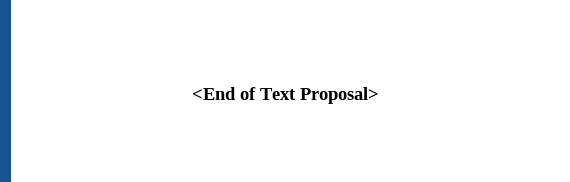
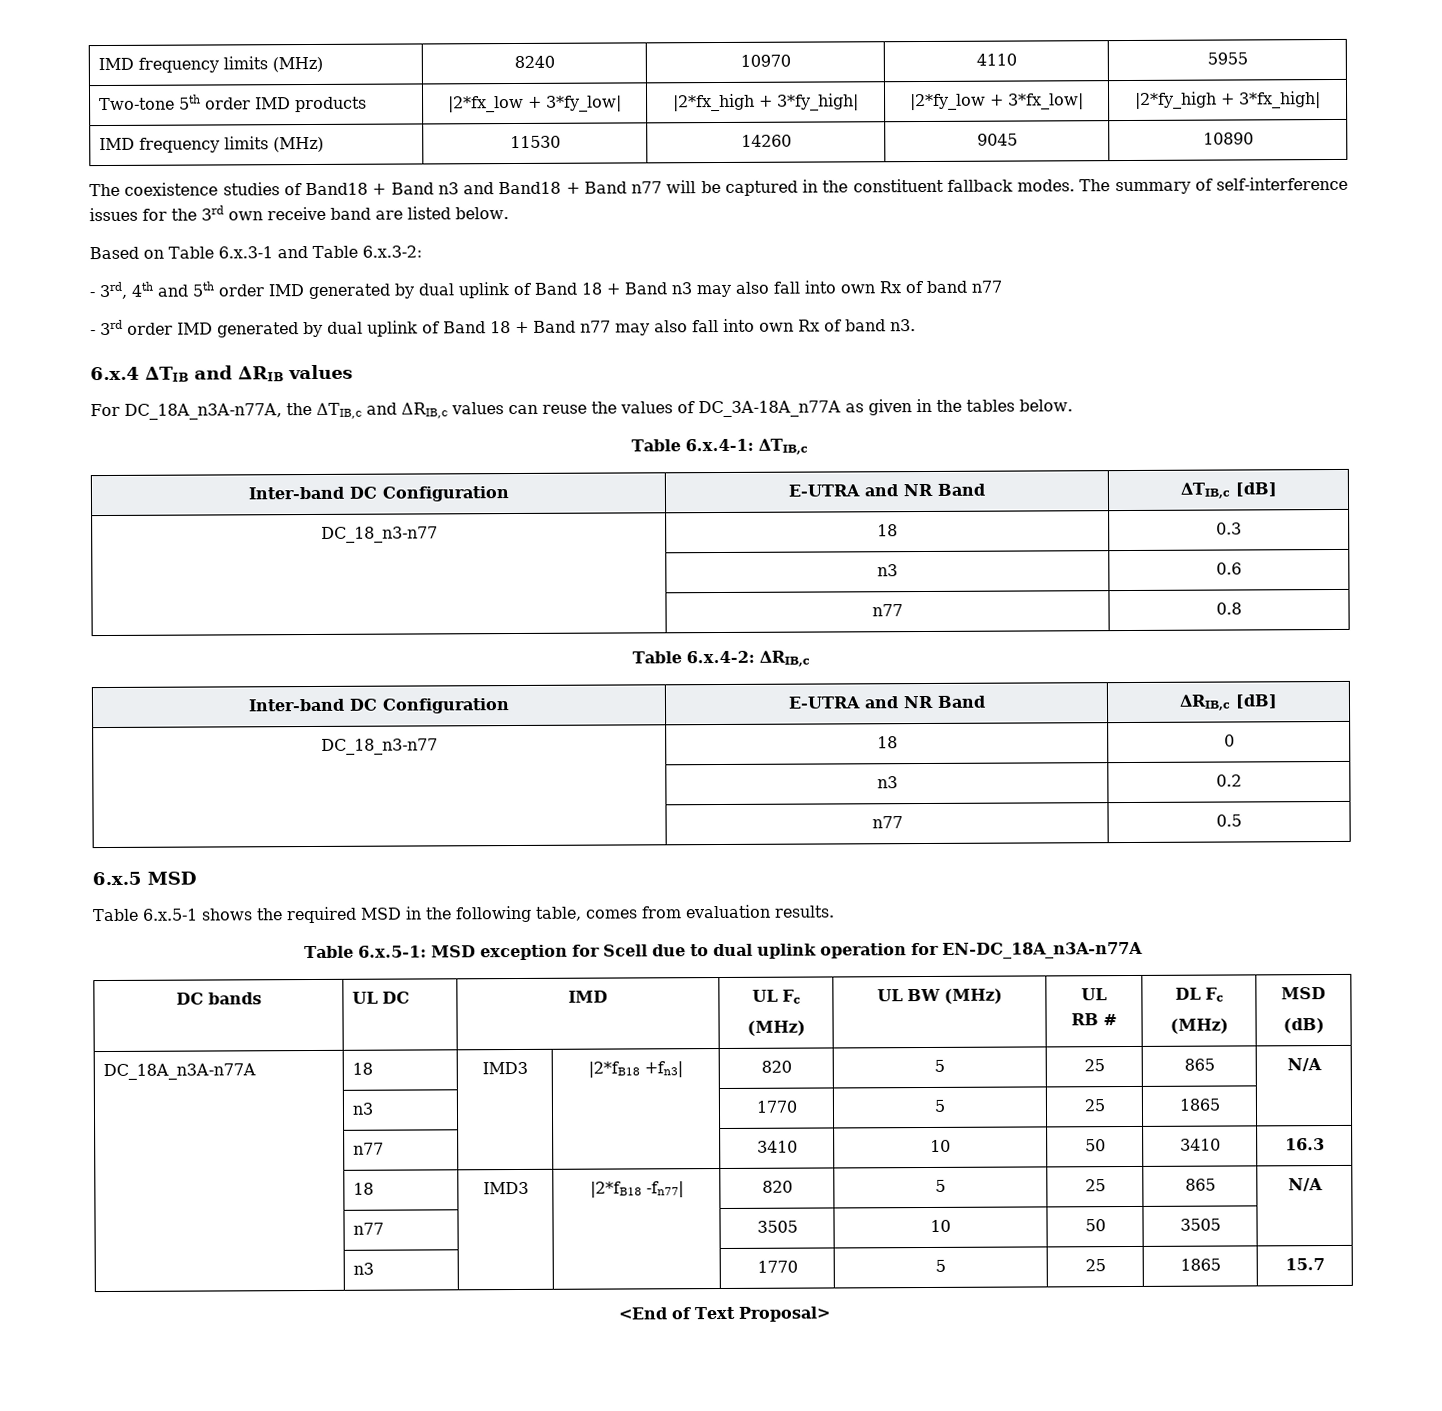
(191, 93) none -> [98,56,324,73] [513,55,555,69] [739,54,791,67] [975,53,1017,66] [1206,52,1248,65] [99,94,368,113] [448,95,622,113] [673,93,859,112] [910,93,1084,111] [1135,91,1321,109] [99,136,325,153] [509,135,561,149] [740,134,792,147] [976,133,1018,146] [1202,132,1254,145] [89,176,1348,197] [89,205,509,222] [89,245,422,260] [89,280,1002,300] [90,318,916,338] [90,364,353,382] [90,398,1073,420] [631,438,808,455] [247,486,509,502] [788,483,985,497] [1179,482,1277,499] [320,526,438,543] [877,524,898,537] [1216,522,1242,535] [877,564,898,577] [1216,562,1242,575] [872,604,903,617] [1216,602,1242,615] [631,650,810,667] [248,698,510,714] [787,695,986,709] [1179,694,1278,711] [321,738,438,755] [876,736,898,749] [1223,734,1235,747] [876,776,898,789] [1216,774,1242,787] [871,816,903,829] [1216,814,1242,827] [92,871,197,886] [92,904,835,924] [303,941,1143,961] [175,992,262,1005] [352,991,411,1004] [568,990,608,1003] [751,989,801,1004] [746,1020,806,1036] [876,988,1003,1004] [1081,988,1107,1001] [1071,1013,1117,1026] [1174,987,1224,1002] [1169,1018,1229,1034] [1281,987,1326,1000] [1282,1018,1325,1034] [103,1063,257,1081] [352,1062,374,1075] [481,1061,528,1075] [588,1061,683,1078] [760,1060,792,1073] [934,1059,945,1072] [1083,1059,1105,1072] [1183,1058,1215,1071] [1286,1058,1322,1072] [352,1102,374,1115] [755,1100,797,1113] [934,1099,945,1112] [1083,1099,1105,1112] [1178,1098,1220,1111] [353,1142,385,1155] [756,1140,798,1153] [930,1139,951,1152] [1084,1139,1106,1152] [1179,1138,1221,1151] [1284,1138,1325,1151] [353,1182,375,1195] [482,1181,529,1195] [589,1181,684,1198] [761,1180,793,1193] [935,1179,946,1192] [1084,1179,1106,1192] [1184,1178,1216,1191] [1287,1178,1323,1192] [353,1222,385,1235] [756,1220,798,1233] [930,1219,951,1232] [1084,1219,1106,1232] [1179,1218,1221,1231] [353,1262,375,1275] [756,1260,798,1273] [935,1259,946,1272] [1084,1259,1106,1272] [1179,1258,1221,1271] [1284,1258,1325,1271] IMD frequency limits (MHz) | 8240 | 10970 | 4110 | 5955 // Two-tone 5th order IMD products | |2*fx_low + 3*fy_low| | |2*fx_high + 3*fy_high| | |2*fy_low + 3*fx_low| | |2*fy_high + 3*fx_high| // IMD frequency limits (MHz) | 11530 | 14260 | 9045 | 10890 // The coexistence studies of Band18 + Band n3 and Band18 + Band n77 will be captured in the constituent fallback modes. The summary of self-interference issues for the 3rd own receive band are listed below. // Based on Table 6.x.3-1 and Table 6.x.3-2: // - 3rd, 4th and 5th order IMD generated by dual uplink of Band 18 + Band n3 may also fall into own Rx of band n77 // - 3rd order IMD generated by dual uplink of Band 18 + Band n77 may also fall into own Rx of band n3. // 6.x.4 ∆TIB and ∆RIB values // For DC_18A_n3A-n77A, the ΔTIB,c and ΔRIB,c values can reuse the values of DC_3A-18A_n77A as given in the tables below. // Table 6.x.4-1: ΔTIB,c // Inter-band DC Configuration | E-UTRA and NR Band | ΔTIB,c [dB] // DC_18_n3-n77 | 18 | 0.3 // | n3 | 0.6 // | n77 | 0.8 // Table 6.x.4-2: ΔRIB,c // Inter-band DC Configuration | E-UTRA and NR Band | ΔRIB,c [dB] // DC_18_n3-n77 | 18 | 0 // | n3 | 0.2 // | n77 | 0.5 // 6.x.5 MSD // Table 6.x.5-1 shows the required MSD in the following table, comes from evaluation results. // Table 6.x.5-1: MSD exception for Scell due to dual uplink operation for EN-DC_18A_n3A-n77A // DC bands | UL DC | IMD | UL Fc // (MHz) | UL BW (MHz) | UL // RB # | DL Fc // (MHz) | MSD // (dB) // DC_18A_n3A-n77A | 18 | IMD3 | |2*fB18 +fn3| | 820 | 5 | 25 | 865 | N/A // | n3 | | | 1770 | 5 | 25 | 1865 | // | n77 | | | 3410 | 10 | 50 | 3410 | 16.3 // | 18 | IMD3 | |2*fB18 -fn77| | 820 | 5 | 25 | 865 | N/A // | n77 | | | 3505 | 10 | 50 | 3505 | // | n3 | | | 1770 | 5 | 25 | 1865 | 15.7 //

